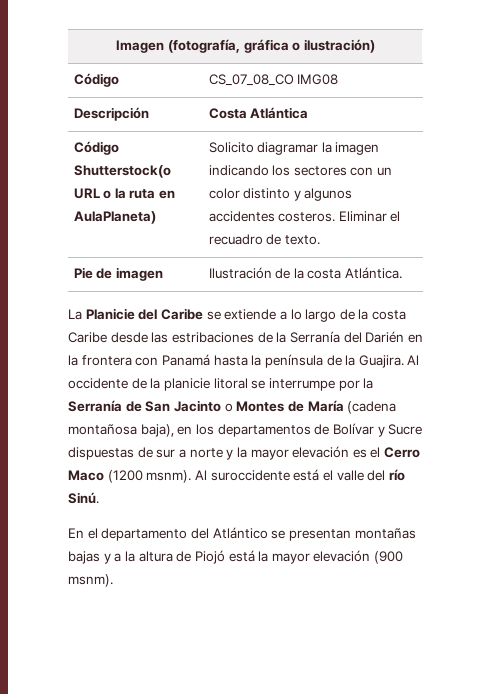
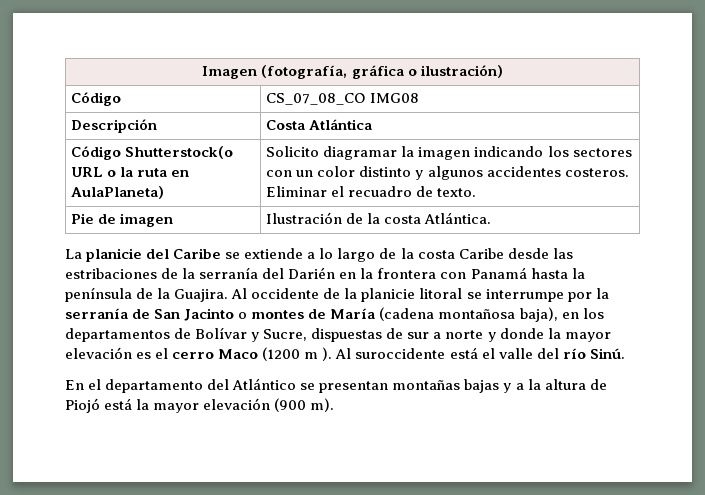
[85,308,135,320] Planicie -> [86,248,143,262] planicie
[289,331,340,343] Serranía -> [199,267,259,279] serranía
[68,400,122,412] Serranía -> [65,308,128,319] serranía
[236,401,285,412] Montes -> [251,310,305,319] montes
[388,424,423,435] Sucre -> [263,329,308,341] Sucre,
(234, 454) none -> [499,328,544,339] donde
[384,447,421,458] Cerro -> [172,352,215,359] cerro
[146,470,192,483] msnm). -> [304,347,333,361] m ).
[68,574,113,587] msnm). -> [310,398,335,412] m).

